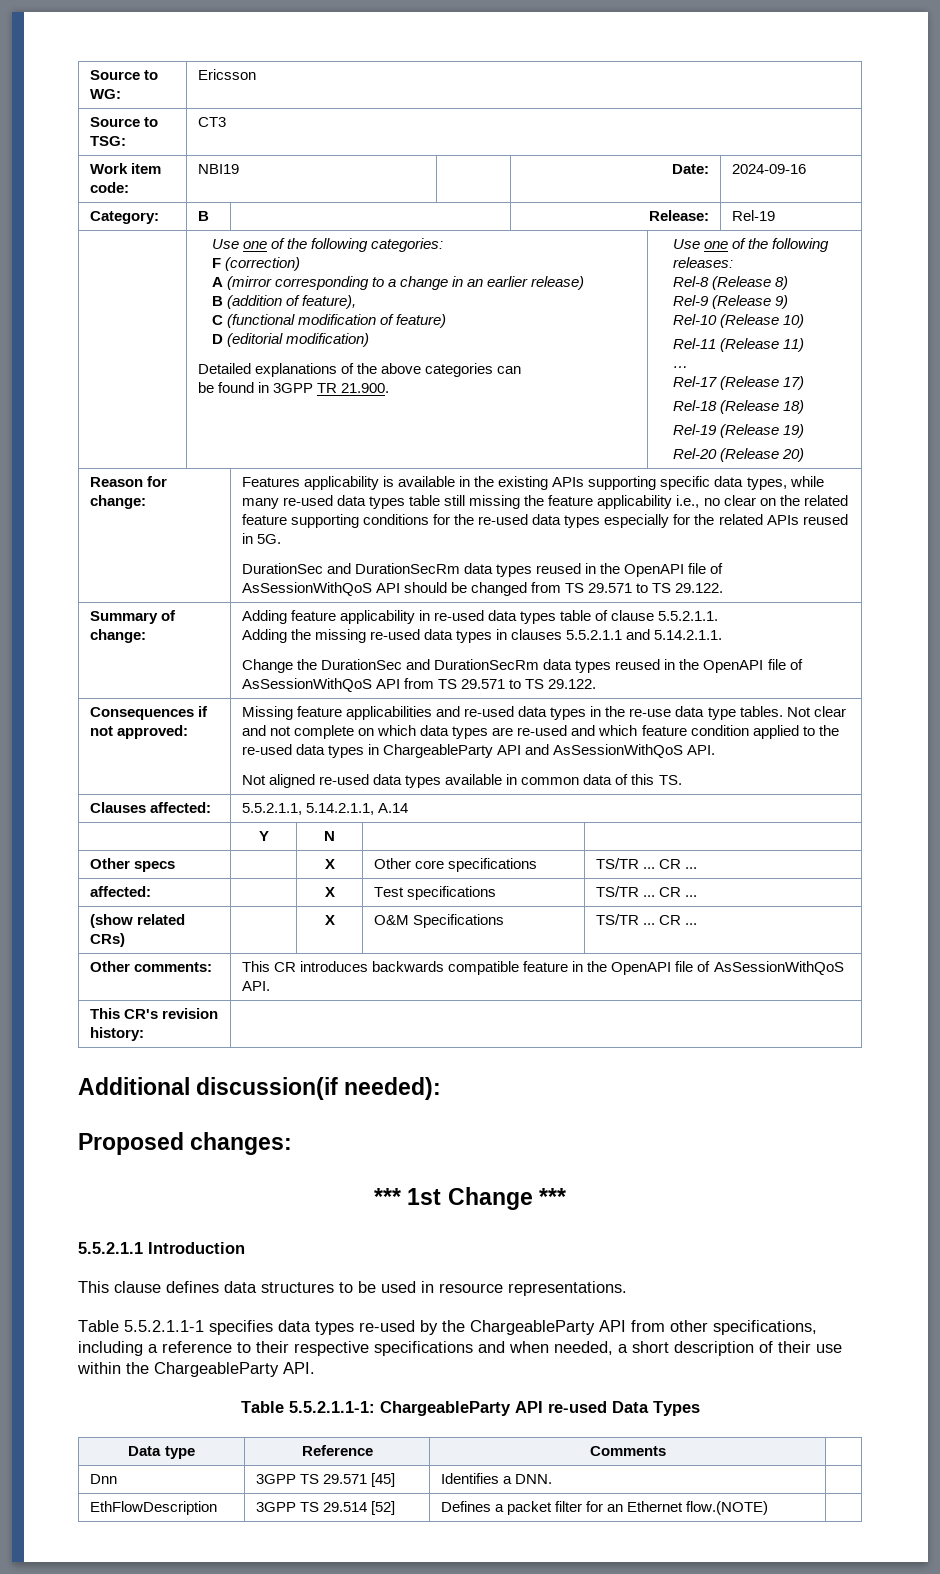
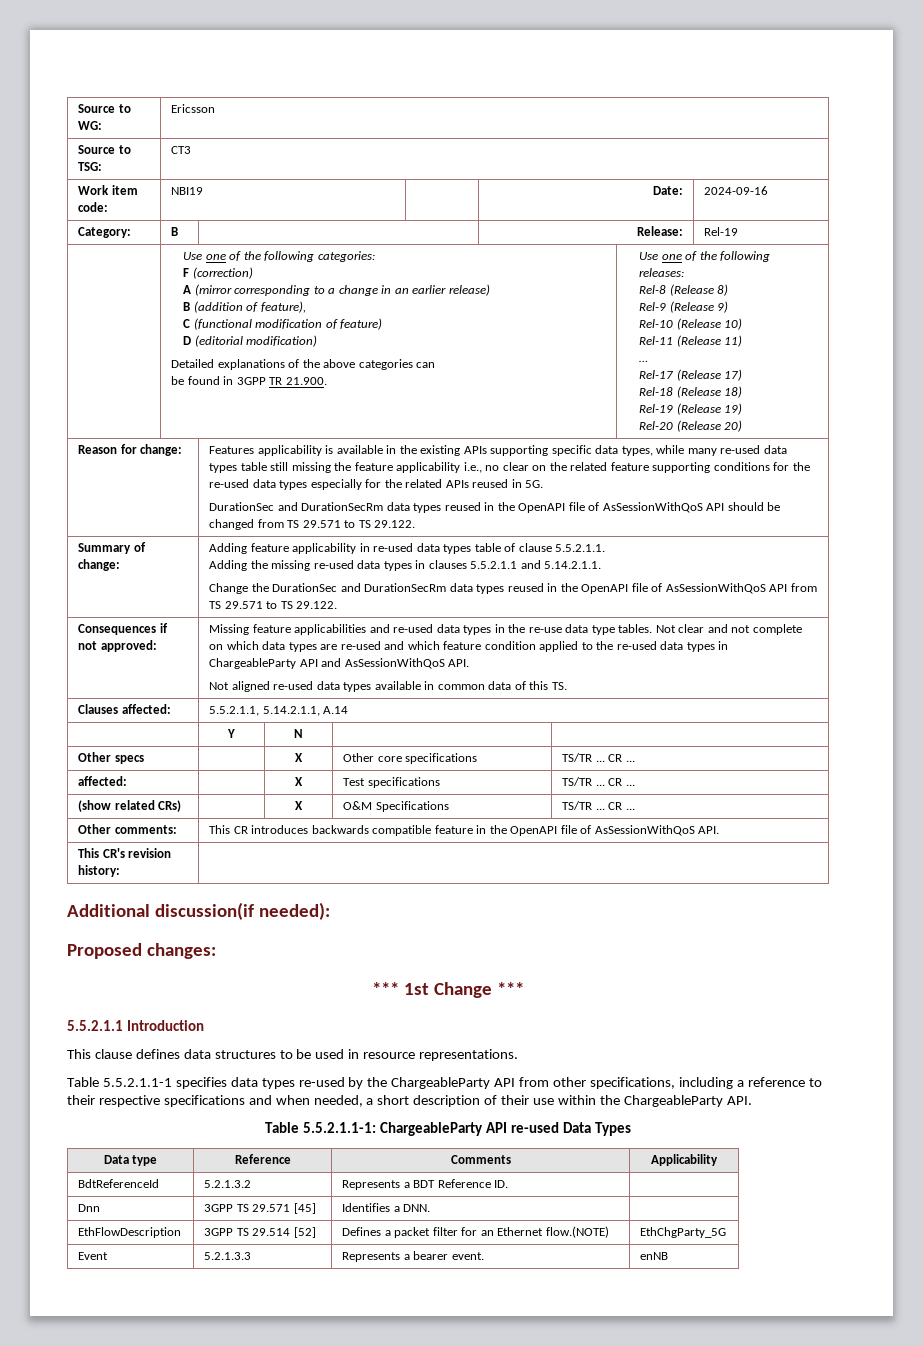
(666, 1451) none -> [651,1154,718,1166] [78,1179,160,1188] [204,1180,252,1188] [342,1179,509,1190] | Applicability // BdtReferenceId | 5.2.1.3.2 | Represents a BDT Reference ID.
(769, 1508) none -> [640,1227,727,1238] [78,1252,109,1260] [204,1252,252,1260] [342,1251,484,1262] [640,1252,669,1260] EthChgParty_5G // Event | 5.2.1.3.3 | Represents a bearer event. | enNB

